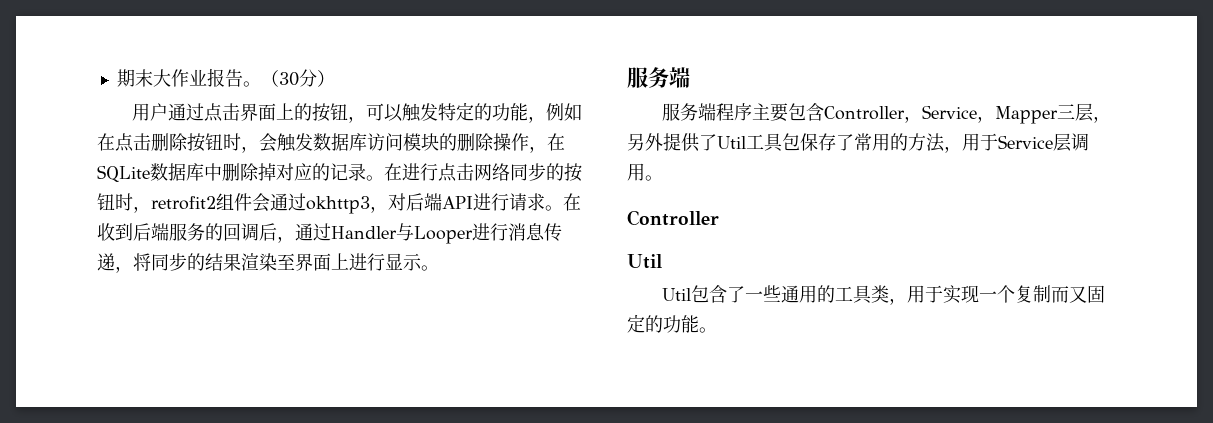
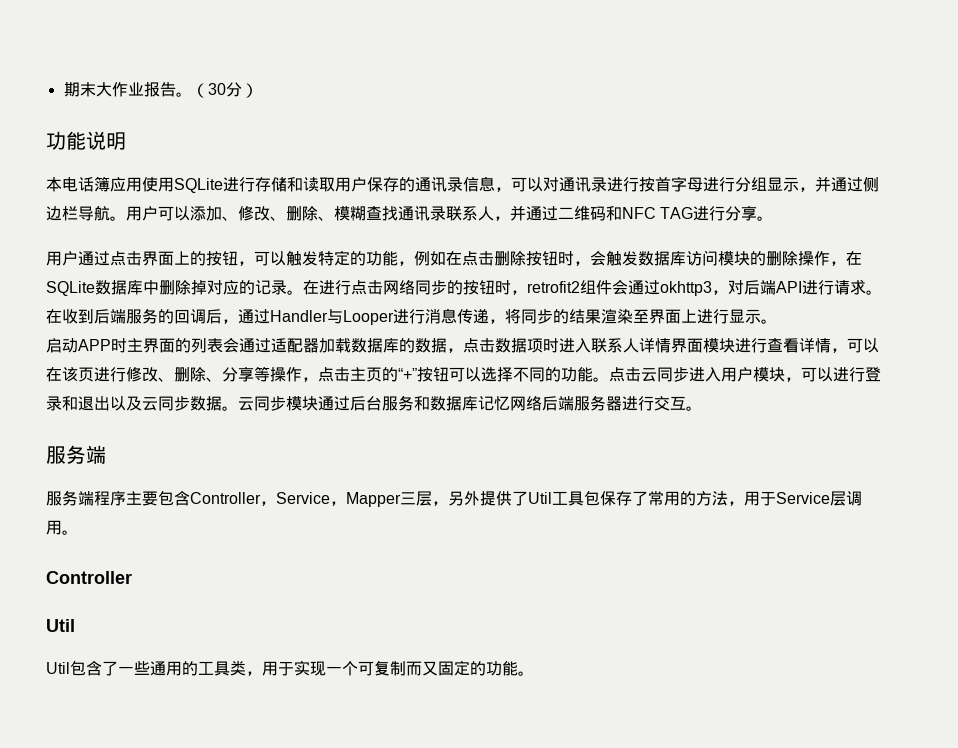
(335, 78) none -> [46,131,126,150] [46,176,879,193] [46,205,774,221] // 功能说明 // 本电话簿应用使用SQLite进行存储和读取用户保存的通讯录信息，可以对通讯录进行按首字母进行分组显示，并通过侧边栏导航。用户可以添加、修改、删除、模糊查找通讯录联系人，并通过二维码和NFC TAG进行分享。
(439, 268) none -> [46,337,879,353] [46,366,881,382] [46,395,702,411] // 启动APP时主界面的列表会通过适配器加载数据库的数据，点击数据项时进入联系人详情界面模块进行查看详情，可以在该页进行修改、删除、分享等操作，点击主页的“+”按钮可以选择不同的功能。点击云同步进入用户模块，可以进行登录和退出以及云同步数据。云同步模块通过后台服务和数据库记忆网络后端服务器进行交互。
(1016, 294) none -> [358,661,374,676] 可

